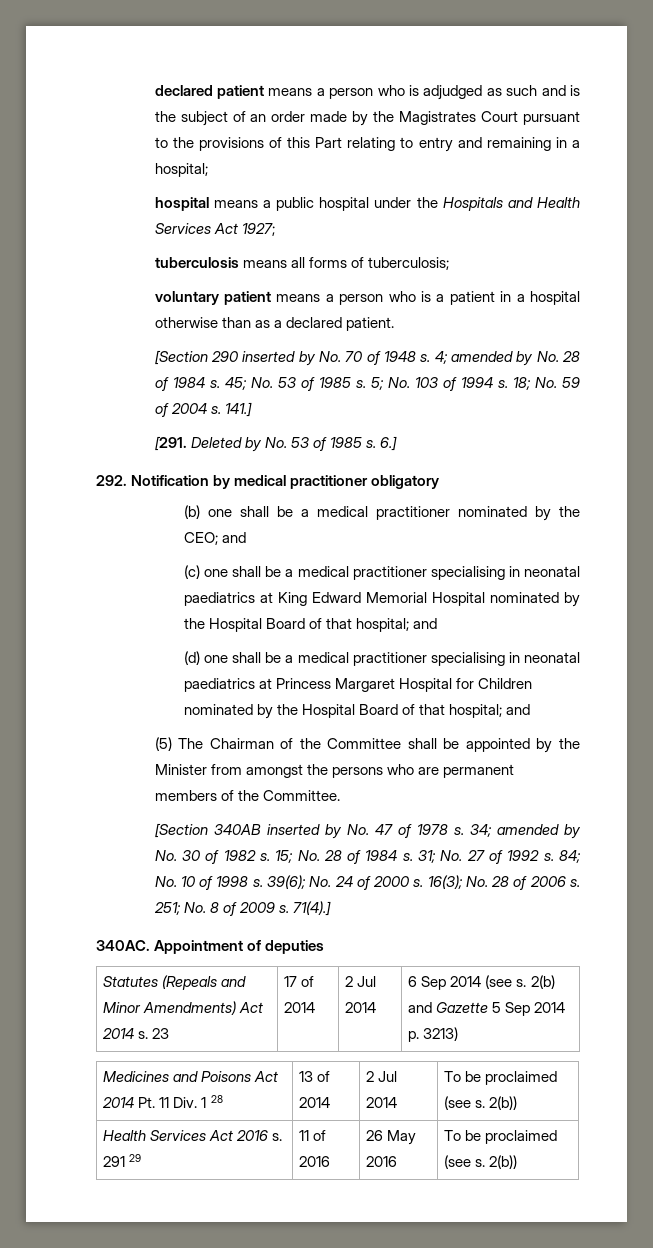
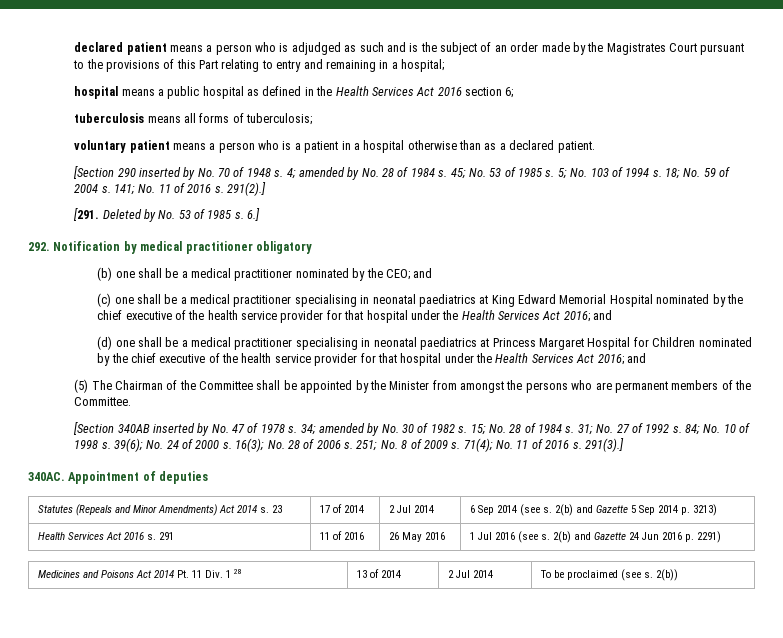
[374,197,581,211] [154,223,275,236] under the Hospitals and Health Services Act 1927; -> [247,86,514,98] as defined in the Health Services Act 2016 section 6;
[224,402,252,417] 141.] -> [113,182,267,196] 141; No. 11 of 2016 s. 291(2).]
[209,618,410,632] Hospital Board of that hospital; -> [97,310,590,323] chief executive of the health service provider for that hospital under the Health Services Act 2016;
[302,704,503,718] Hospital Board of that hospital; -> [130,353,624,366] chief executive of the health service provider for that hospital under the Health Services Act 2016;
[292,901,331,916] 71(4).] -> [463,438,624,452] 71(4); No. 11 of 2016 s. 291(3).]
(459, 1034) none -> [37,532,174,540] [319,531,364,540] [388,532,445,542] [469,531,721,543] // Health Services Act 2016 s. 291 | 11 of 2016 | 26 May 2016 | 1 Jul 2016 (see s. 2(b) and Gazette 24 Jun 2016 p. 2291)
[103,1130,283,1141] [103,1154,142,1167] [299,1130,327,1141] [299,1156,331,1167] [366,1130,417,1145] [366,1156,398,1167] [444,1130,558,1144] [444,1155,518,1169] // Health Services Act 2016 s. 291 29 | 11 of 2016 | 26 May 2016 | To be proclaimed (see s. 2(b)) -> (678, 575) none

